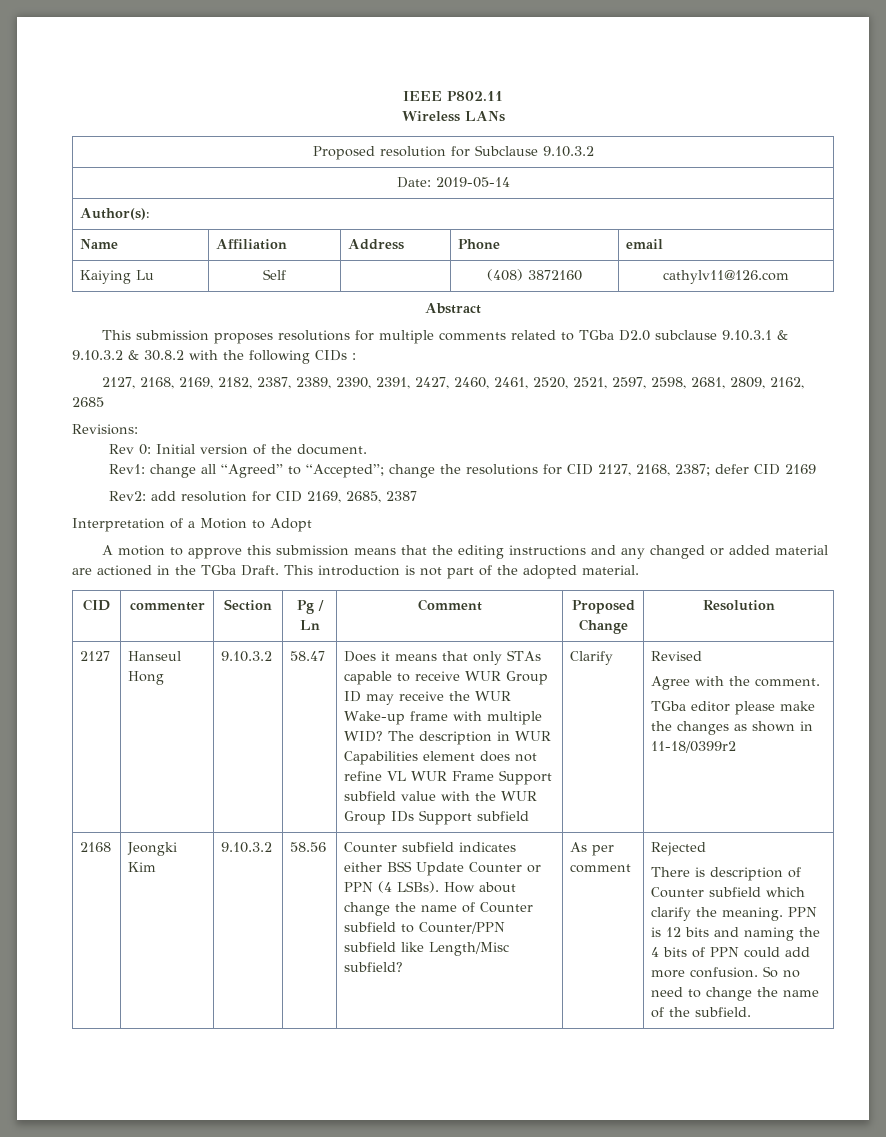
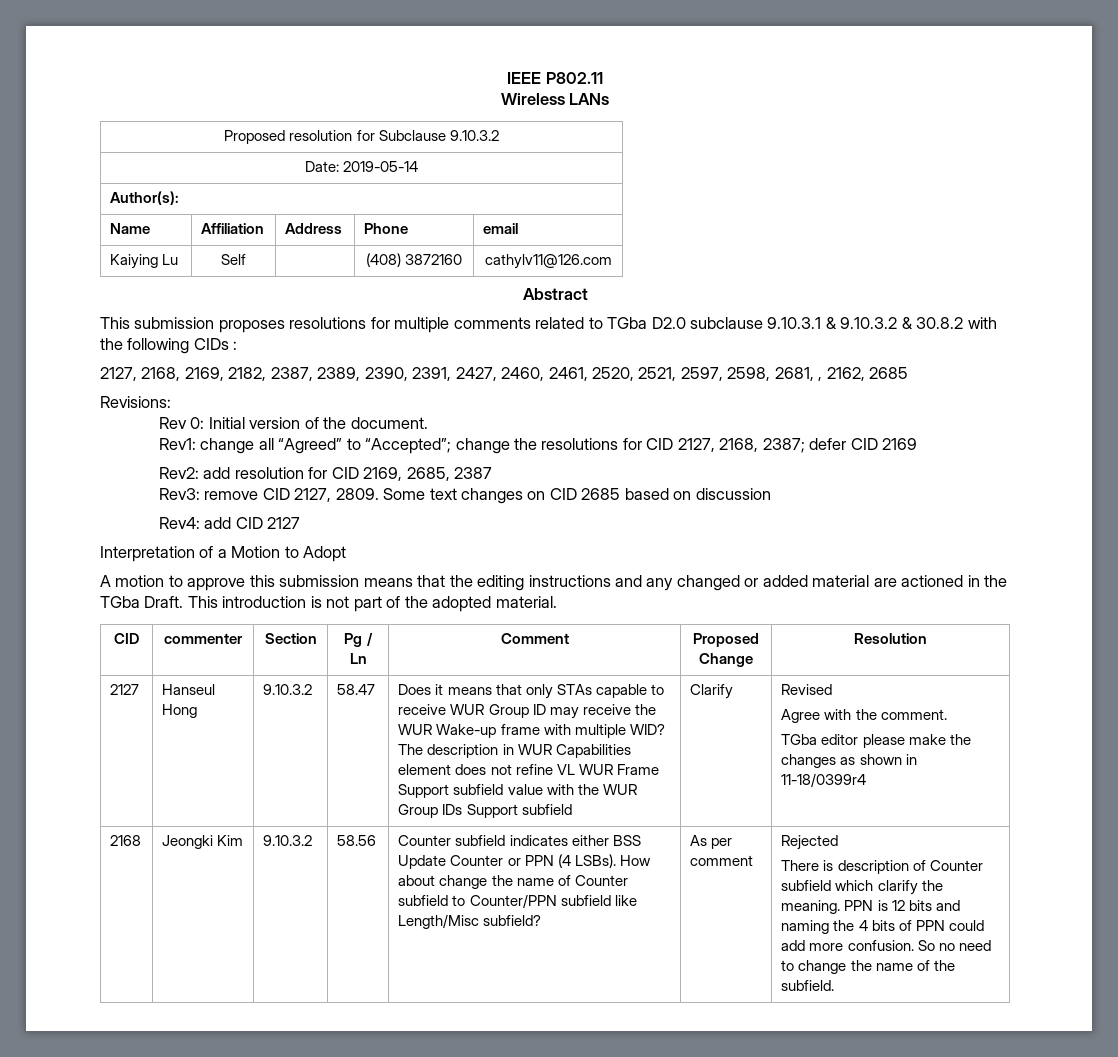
[730,377,766,389] 2809, -> [818,377,823,381] ,
(418, 496) none -> [158,488,771,504] [158,517,301,529] // Rev3: remove CID 2127, 2809. Some text changes on CID 2685 based on discussion // Rev4: add CID 2127
[651,741,737,753] 11-18/0399r2 -> [781,773,867,787] 11-18/0399r4

